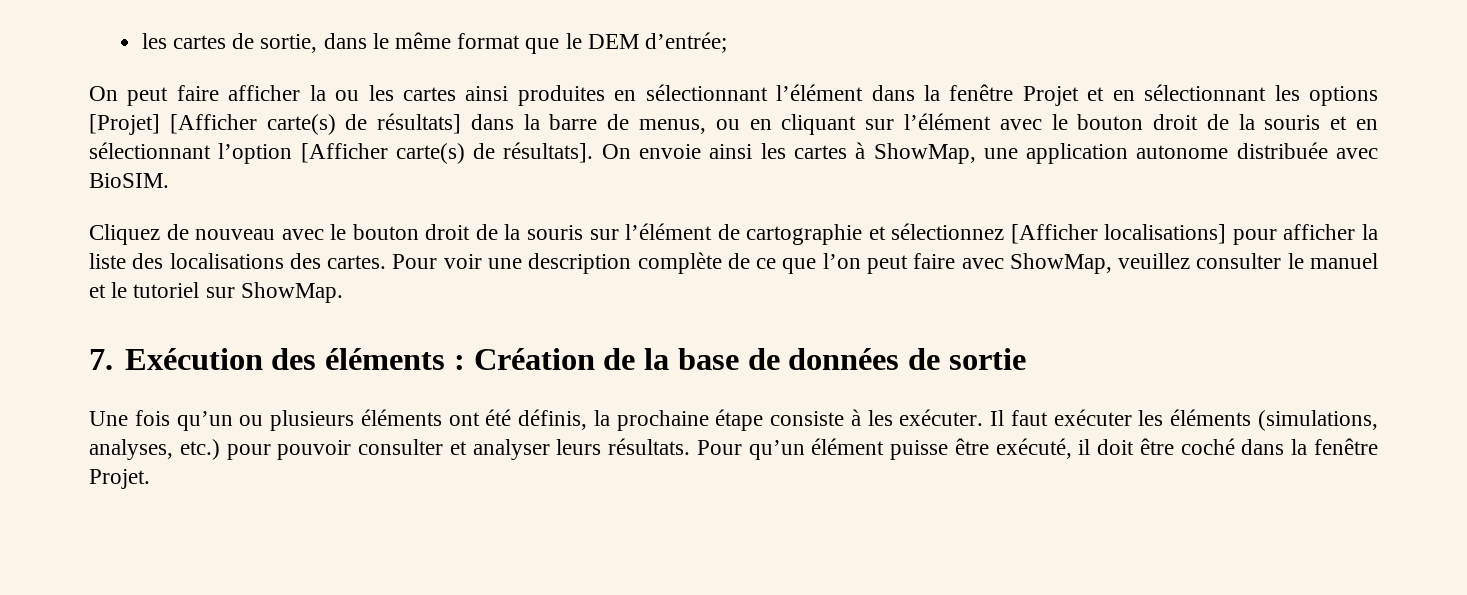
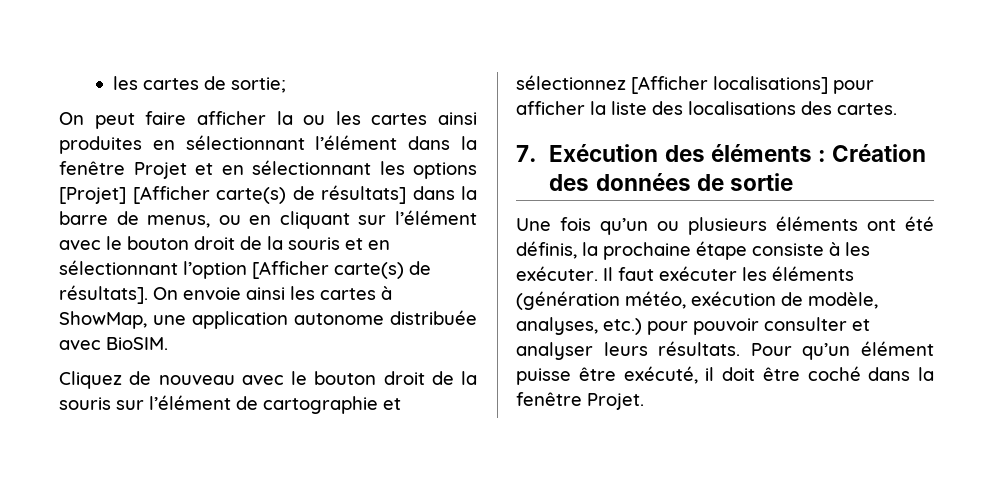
[260,32,728,54] sortie, dans le même format que le DEM d’entrée; -> [230,77,286,93] sortie;
[392,252,1379,274] [89,282,343,303] Pour voir une description complète de ce que l’on peut faire avec ShowMap, veuillez consulter le manuel et le tutoriel sur ShowMap. -> (897, 109) none
[603,348,780,370] de la base de -> [549,174,590,191] des
[1258,410,1379,431] (simulations, -> [516,291,878,310] (génération météo, exécution de modèle,

